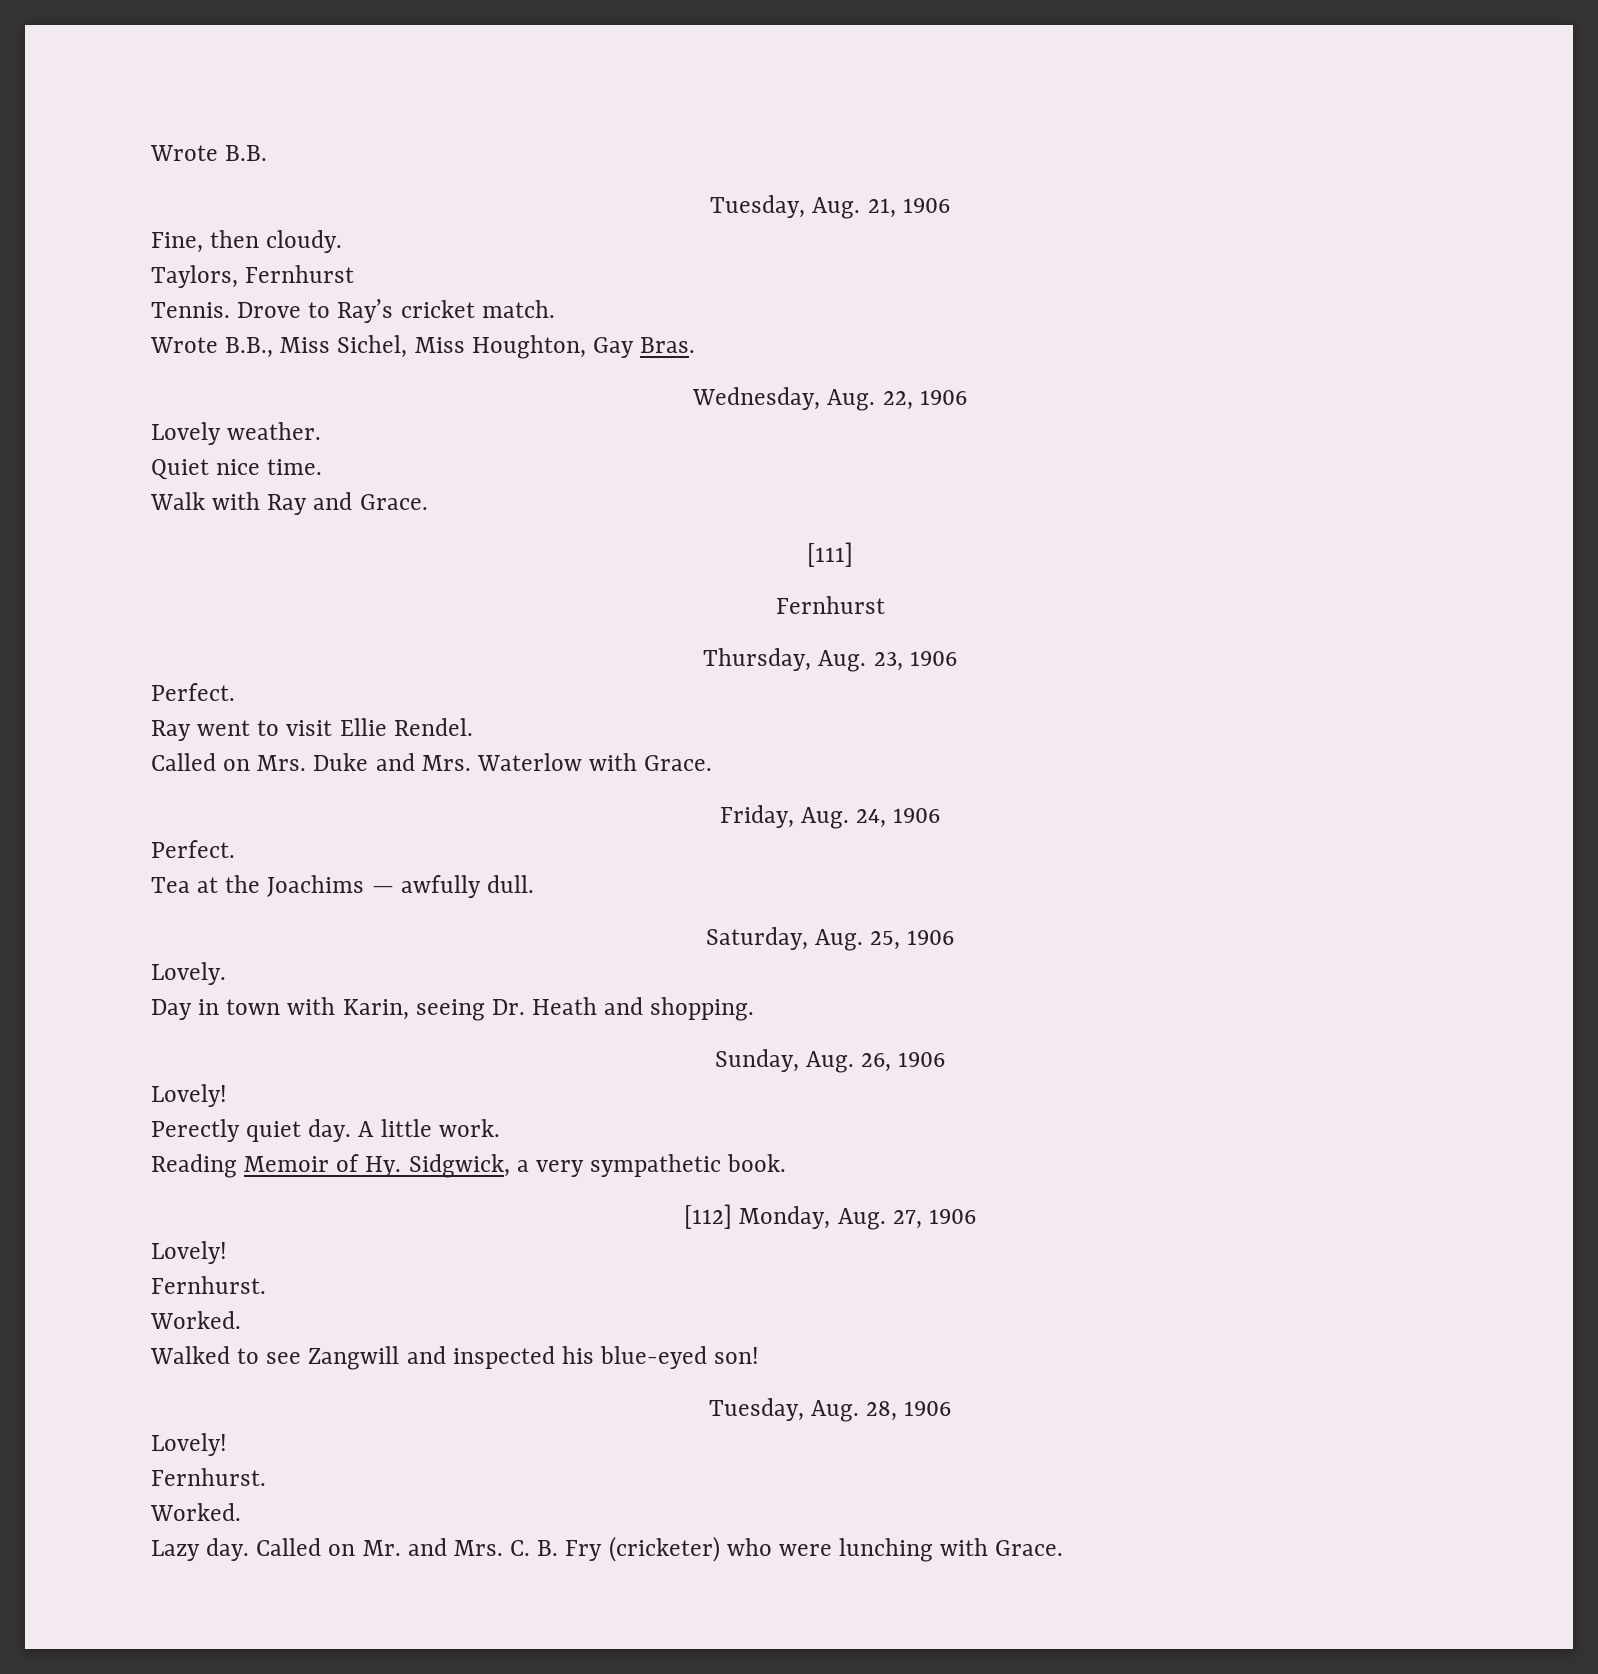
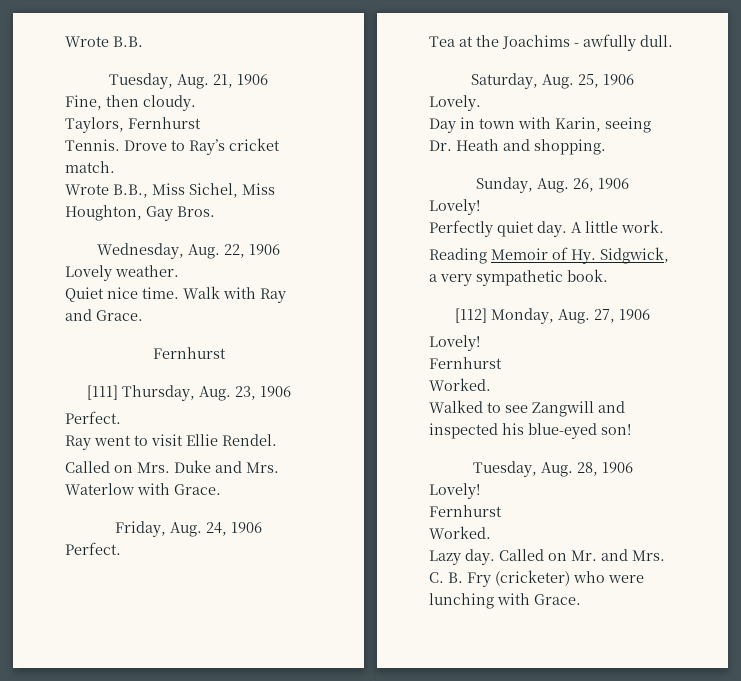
[640,337,696,353] Bras. -> [177,206,215,217] Bros.
(323, 467) // -> (179, 293) none
[807,542,853,567] [775,596,885,614] // [111] // Fernhurst // -> [152,347,226,359] [86,385,118,400] // Fernhurst // [111]
[371,886,394,893] — -> [574,43,579,47] -
[151,1119,240,1142] Perectly -> [429,220,493,237] Perfectly
[151,1276,266,1294] Fernhurst. -> [429,357,502,369] Fernhurst
[151,1468,266,1486] Fernhurst. -> [429,505,502,517] Fernhurst

